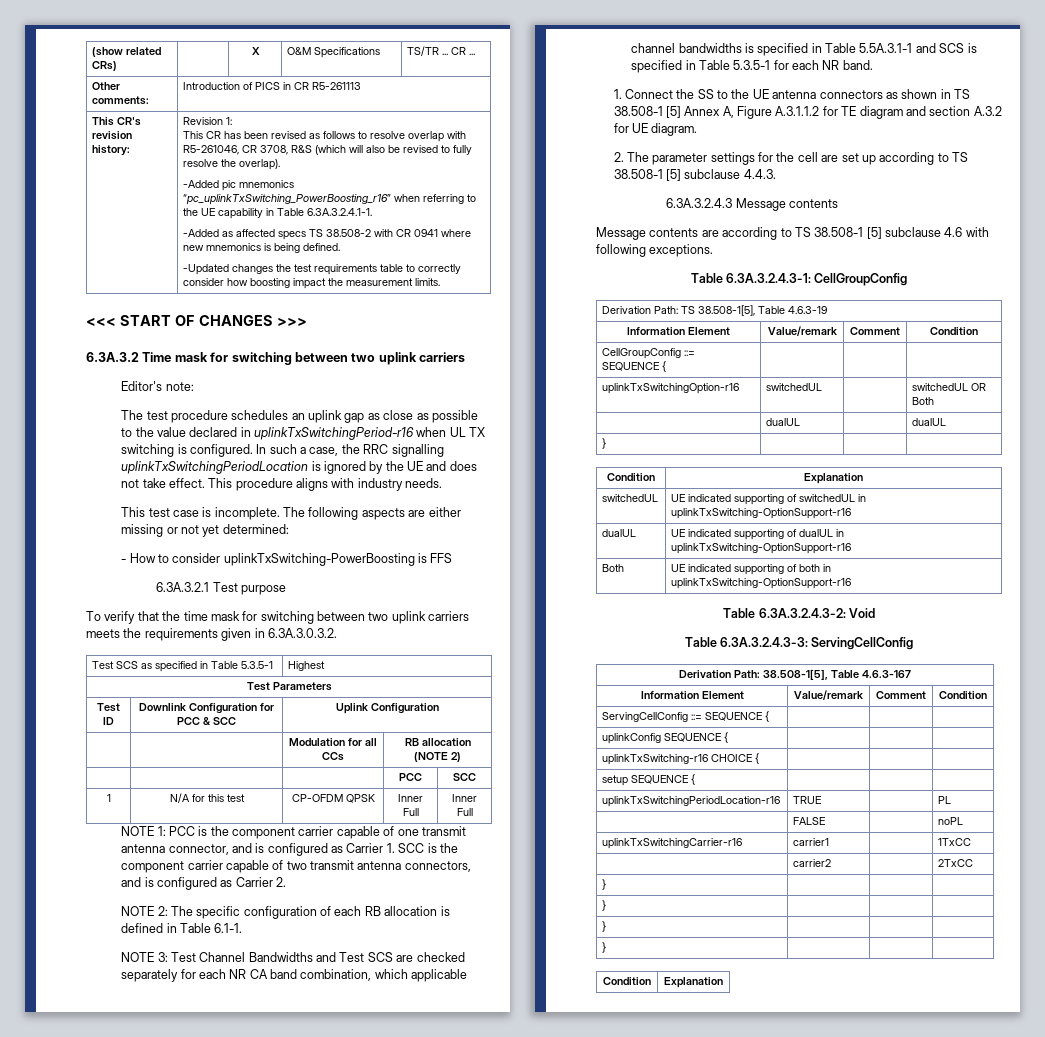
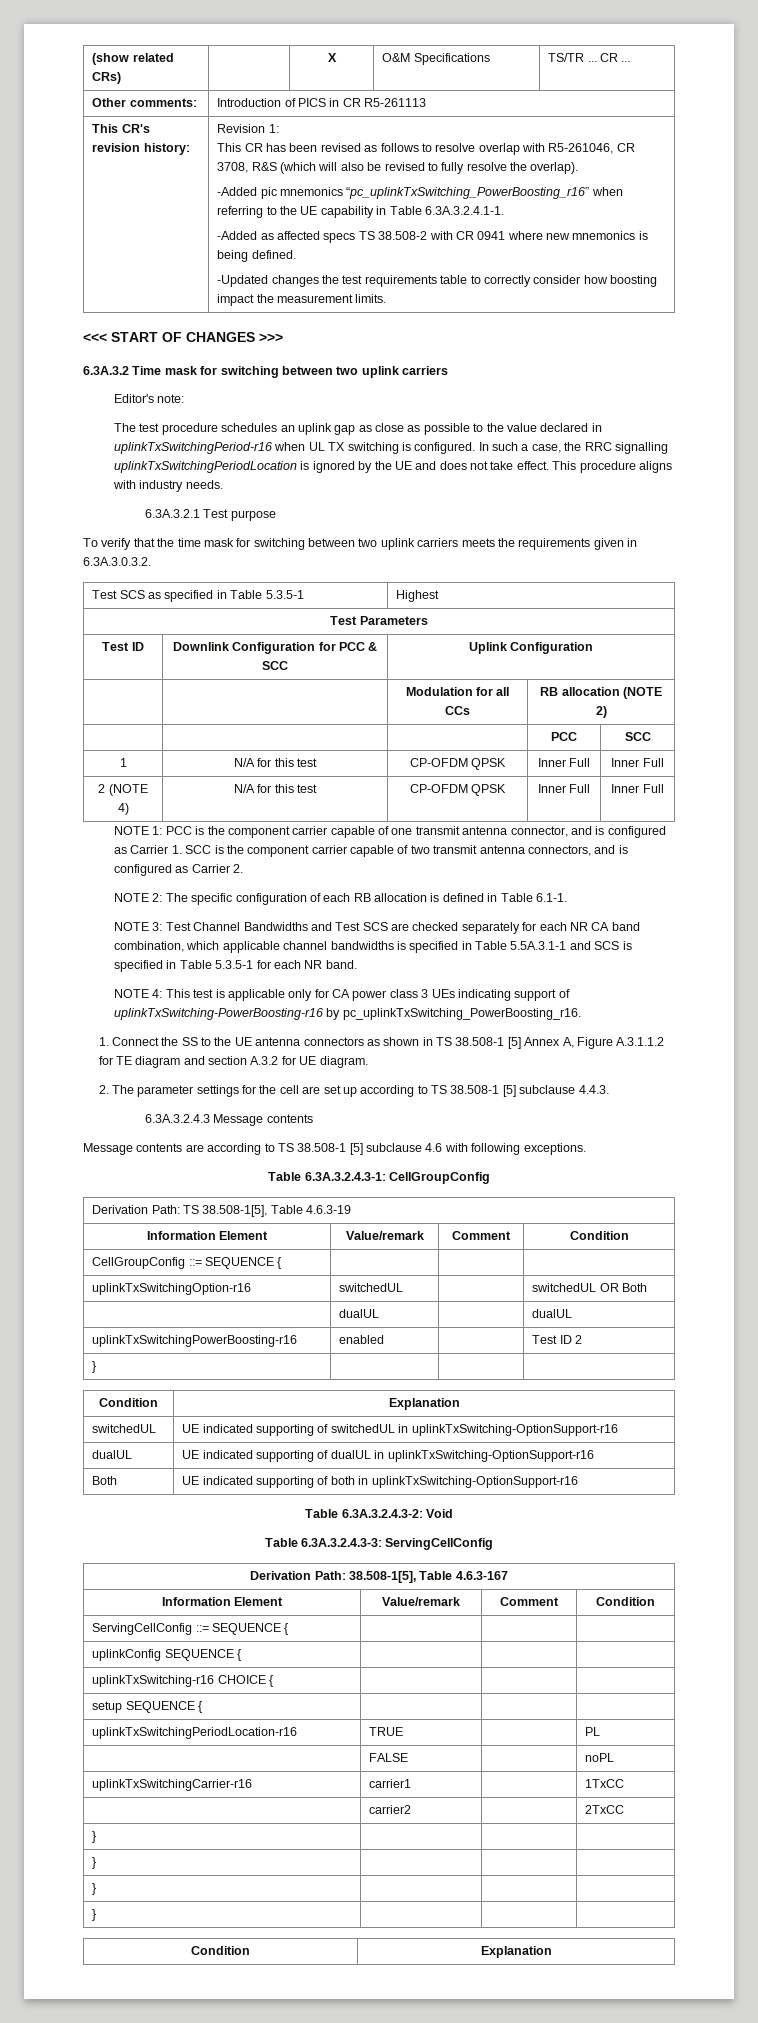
[121,507,461,520] [121,524,289,537] [121,553,453,566] // This test case is incomplete. The following aspects are either missing or not yet determined: // - How to consider uplinkTxSwitching-PowerBoosting is FFS -> (223, 484) none
(473, 812) none -> [98,784,148,796] [117,803,129,815] [233,784,318,793] [409,784,507,796] [537,784,591,793] [611,784,664,793] // 2 (NOTE 4) | N/A for this test | CP-OFDM QPSK | Inner Full | Inner Full
(873, 65) none -> [114,989,570,1001] [114,1008,581,1020] // NOTE 4: This test is applicable only for CA power class 3 UEs indicating support of uplinkTxSwitching-PowerBoosting-r16 by pc_uplinkTxSwitching_PowerBoosting_r16.
(947, 422) none -> [92,1335,298,1347] [339,1335,385,1344] [532,1335,583,1344] // uplinkTxSwitchingPowerBoosting-r16 | enabled | | Test ID 2

